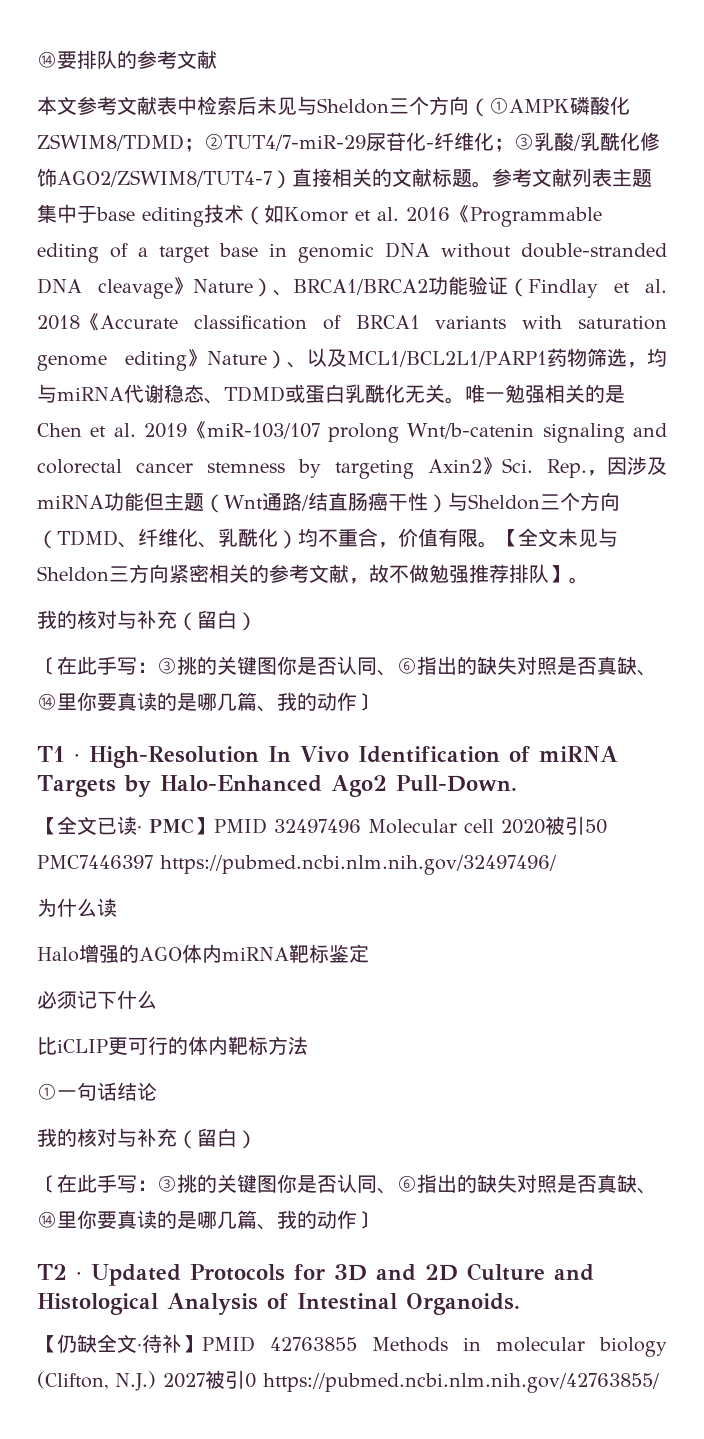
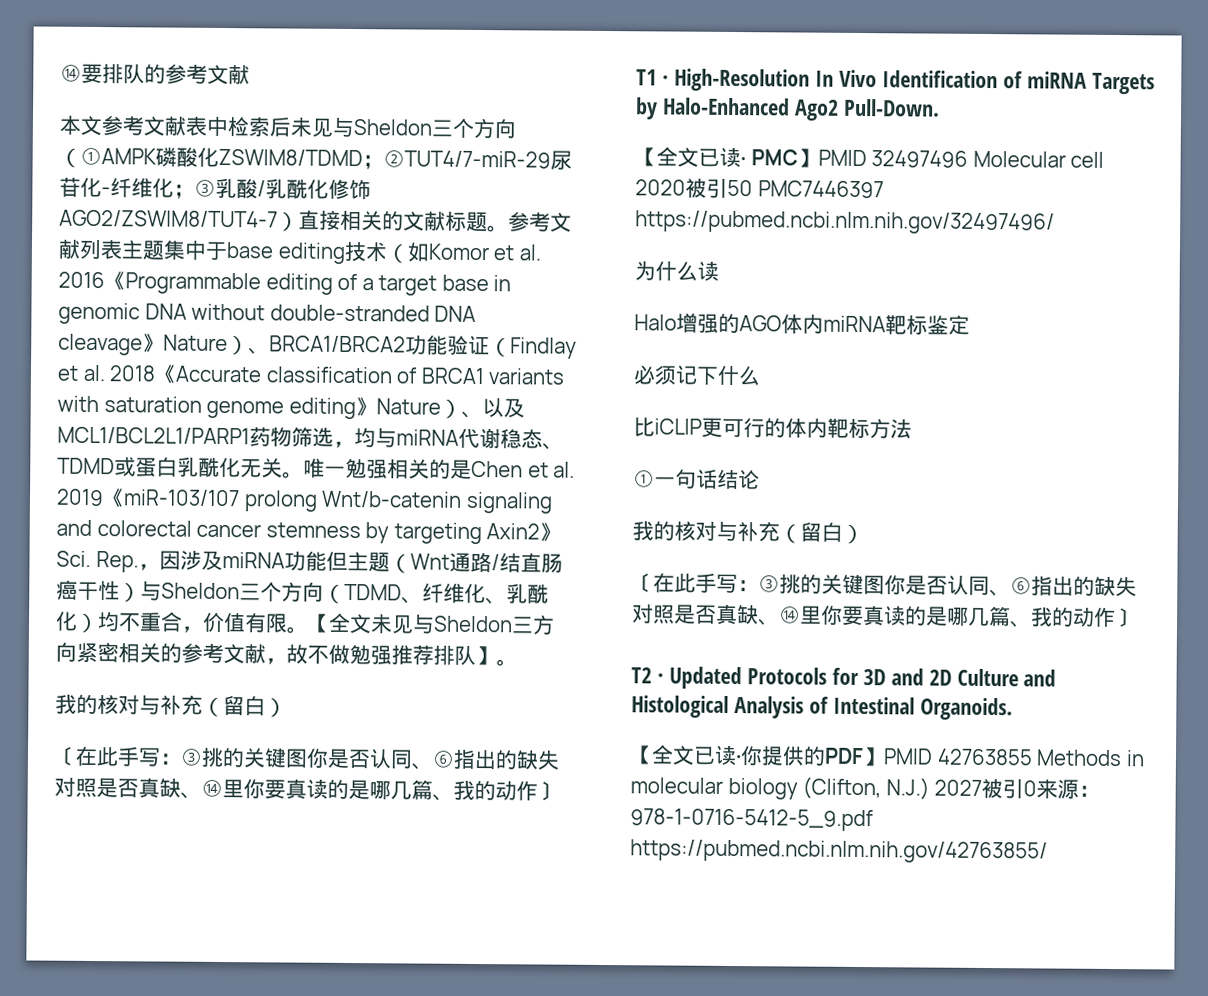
[57,1334,182,1353] 仍缺全文·待补 -> [651,744,864,766] 全文已读·你提供的PDF
(256, 1380) none -> [1036,779,1101,799] [630,808,874,832] 来源：978-1-0716-5412-5_9.pdf

